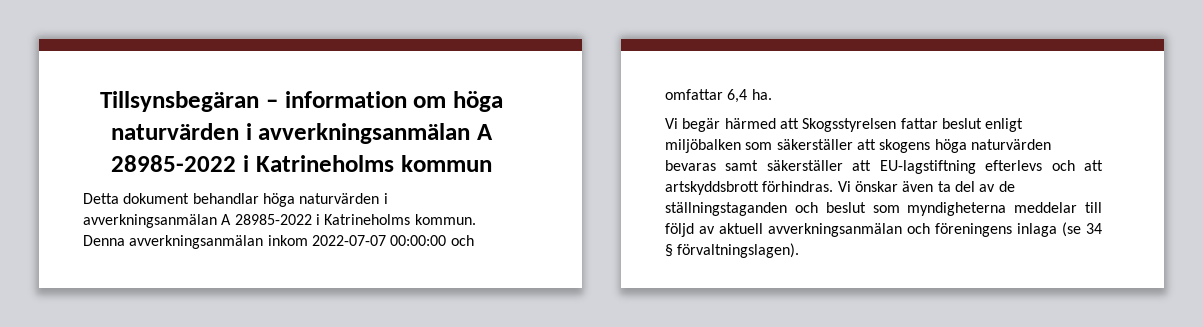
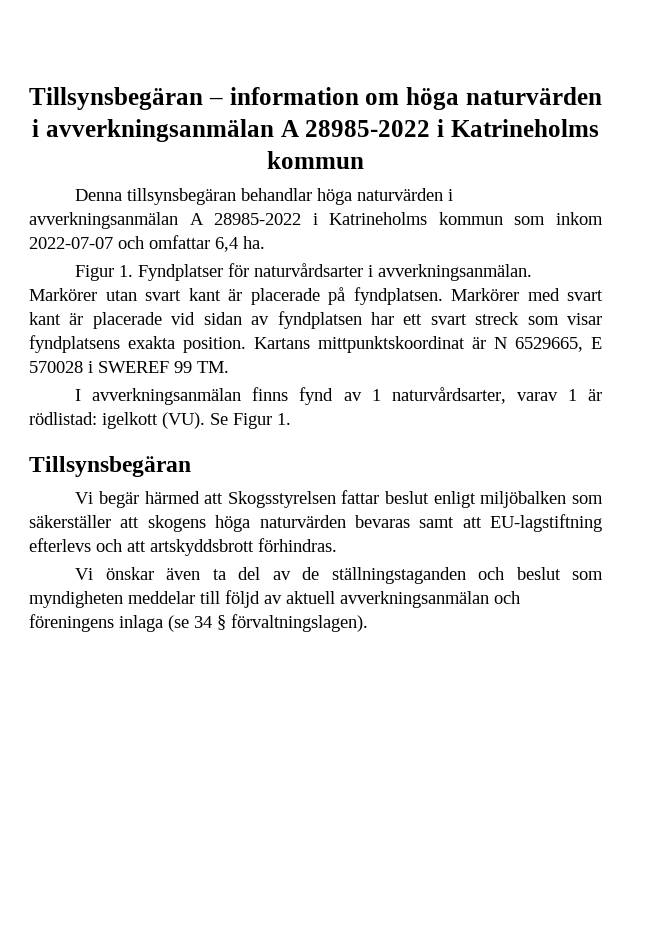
[83,193,190,204] Detta dokument -> [75,188,237,205] Denna tillsynsbegäran
[414,214,476,225] [83,235,264,249] kommun. Denna avverkningsanmälan -> [438,212,546,225] kommun som
[390,235,447,246] 00:00:00 -> (113, 243) none
(772, 94) none -> [75,263,533,281] [29,287,603,305] [29,311,603,329] [29,335,602,353] [29,361,229,373] [75,387,602,405] [29,412,291,429] [29,456,191,477] // Figur 1. Fyndplatser för naturvårdsarter i avverkningsanmälan. Markörer utan svart kant är placerade på fyndplatsen. Markörer med svart kant är placerade vid sidan av fyndplatsen har ett svart streck som visar fyndplatsens exakta position. Kartans mittpunktskoordinat är N 6529665, E 570028 i SWEREF 99 TM. // I avverkningsanmälan finns fynd av 1 naturvårdsarter, varav 1 är rödlistad: igelkott (VU). Se Figur 1. // Tillsynsbegäran
[766,160,843,171] säkerställer -> (455, 522) none
(834, 186) none -> (337, 545) //
[907,202,1007,216] myndigheterna -> [29,591,123,608] myndigheten

